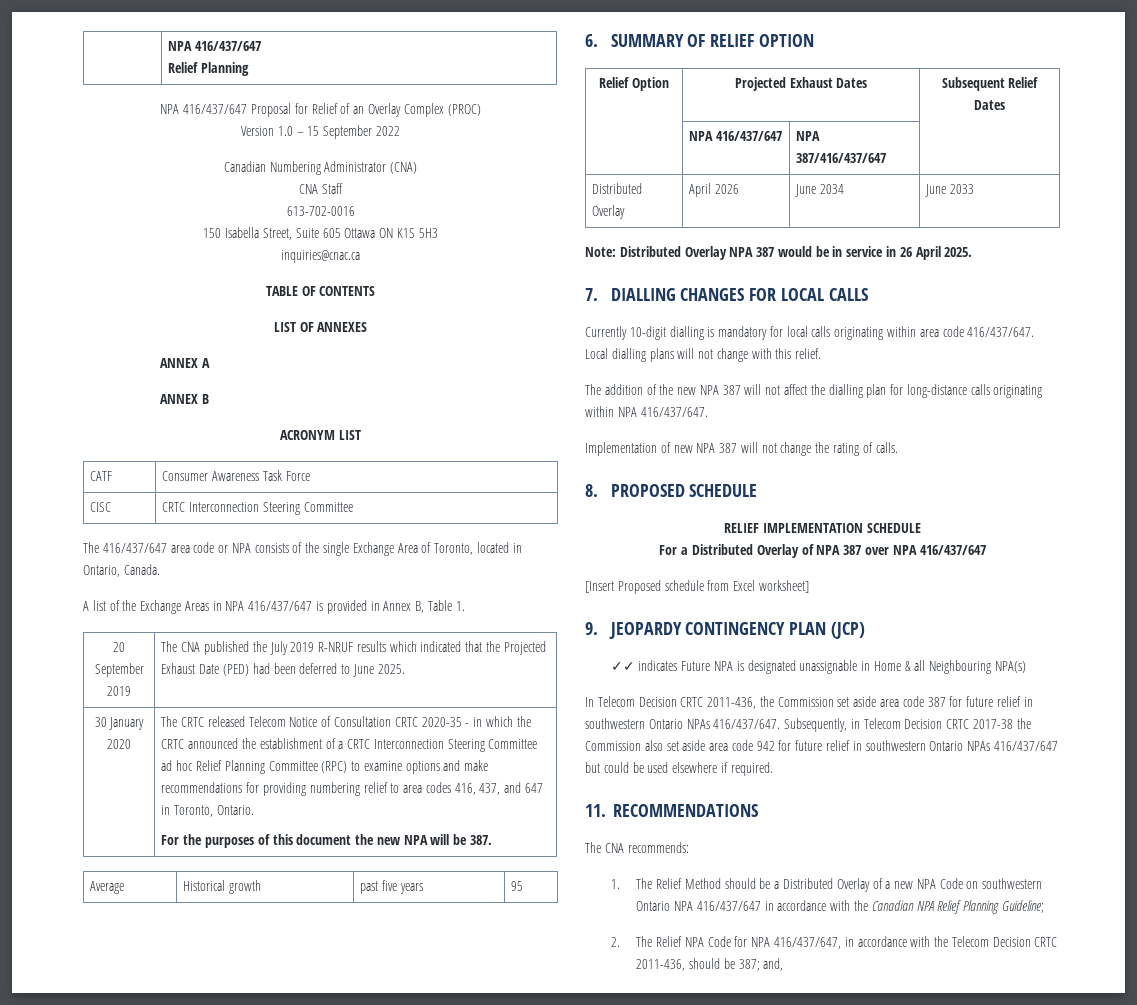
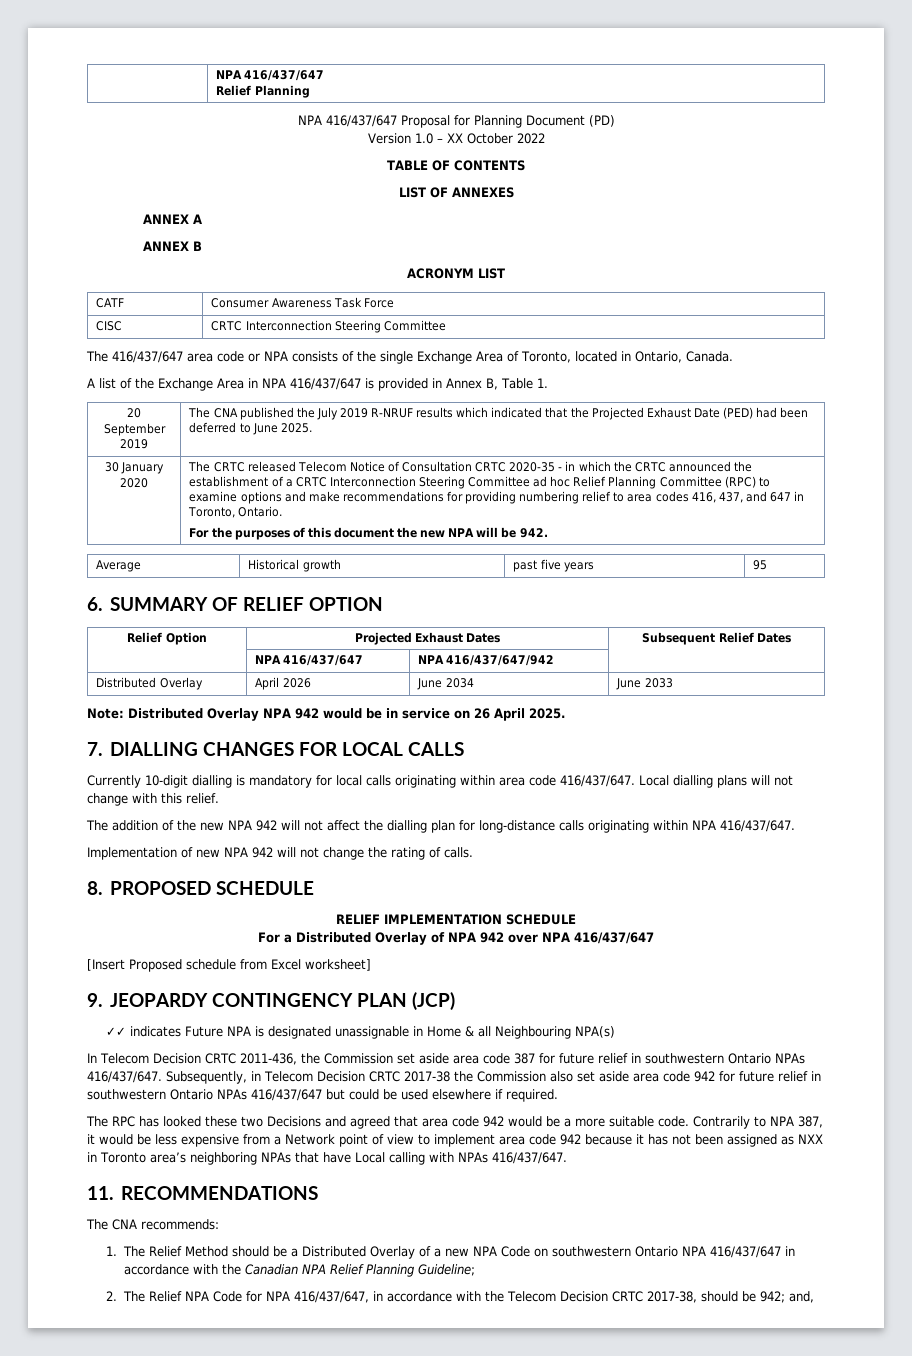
[311,103,481,117] Relief of an Overlay Complex (PROC) -> [473,115,615,128] Planning Document (PD)
[307,125,373,139] 15 September -> [446,133,513,144] XX October
[223,161,418,175] [299,183,343,194] [286,206,355,216] [203,227,438,240] [281,250,360,263] // Canadian Numbering Administrator (CNA) // CNA Staff // 613-702-0016 // 150 Isabella Street, Suite 605 Ottawa ON K1S 5H3 // inquiries@cnac.ca -> (545, 138) none
[184,601,209,611] Areas -> [217,378,244,389] Area
[469,835,492,845] 387. -> [519,528,548,538] 942.
[796,153,887,163] 387/416/437/647 -> [446,655,555,666] 416/437/647/942
[756,247,775,257] 387 -> [294,708,319,719] 942
[886,246,897,257] in -> [453,710,470,719] on
[722,385,741,395] 387 -> [256,820,277,831] 942
[719,443,738,453] 387 -> [252,847,273,858] 942
[843,545,862,555] 387 -> [480,932,504,943] 942
(773, 769) none -> [86,1116,823,1129] [87,1134,823,1147] [87,1152,567,1165] // The RPC has looked these two Decisions and agreed that area code 942 would be a more suitable code. Contrarily to NPA 387, it would be less expensive from a Network point of view to implement area code 942 because it has not been assigned as NXX in Toronto area’s neighboring NPAs that have Local calling with NPAs 416/437/647.
[636,958,760,971] 2011-436, should be 387; -> [646,1291,785,1303] 2017-38, should be 942;

